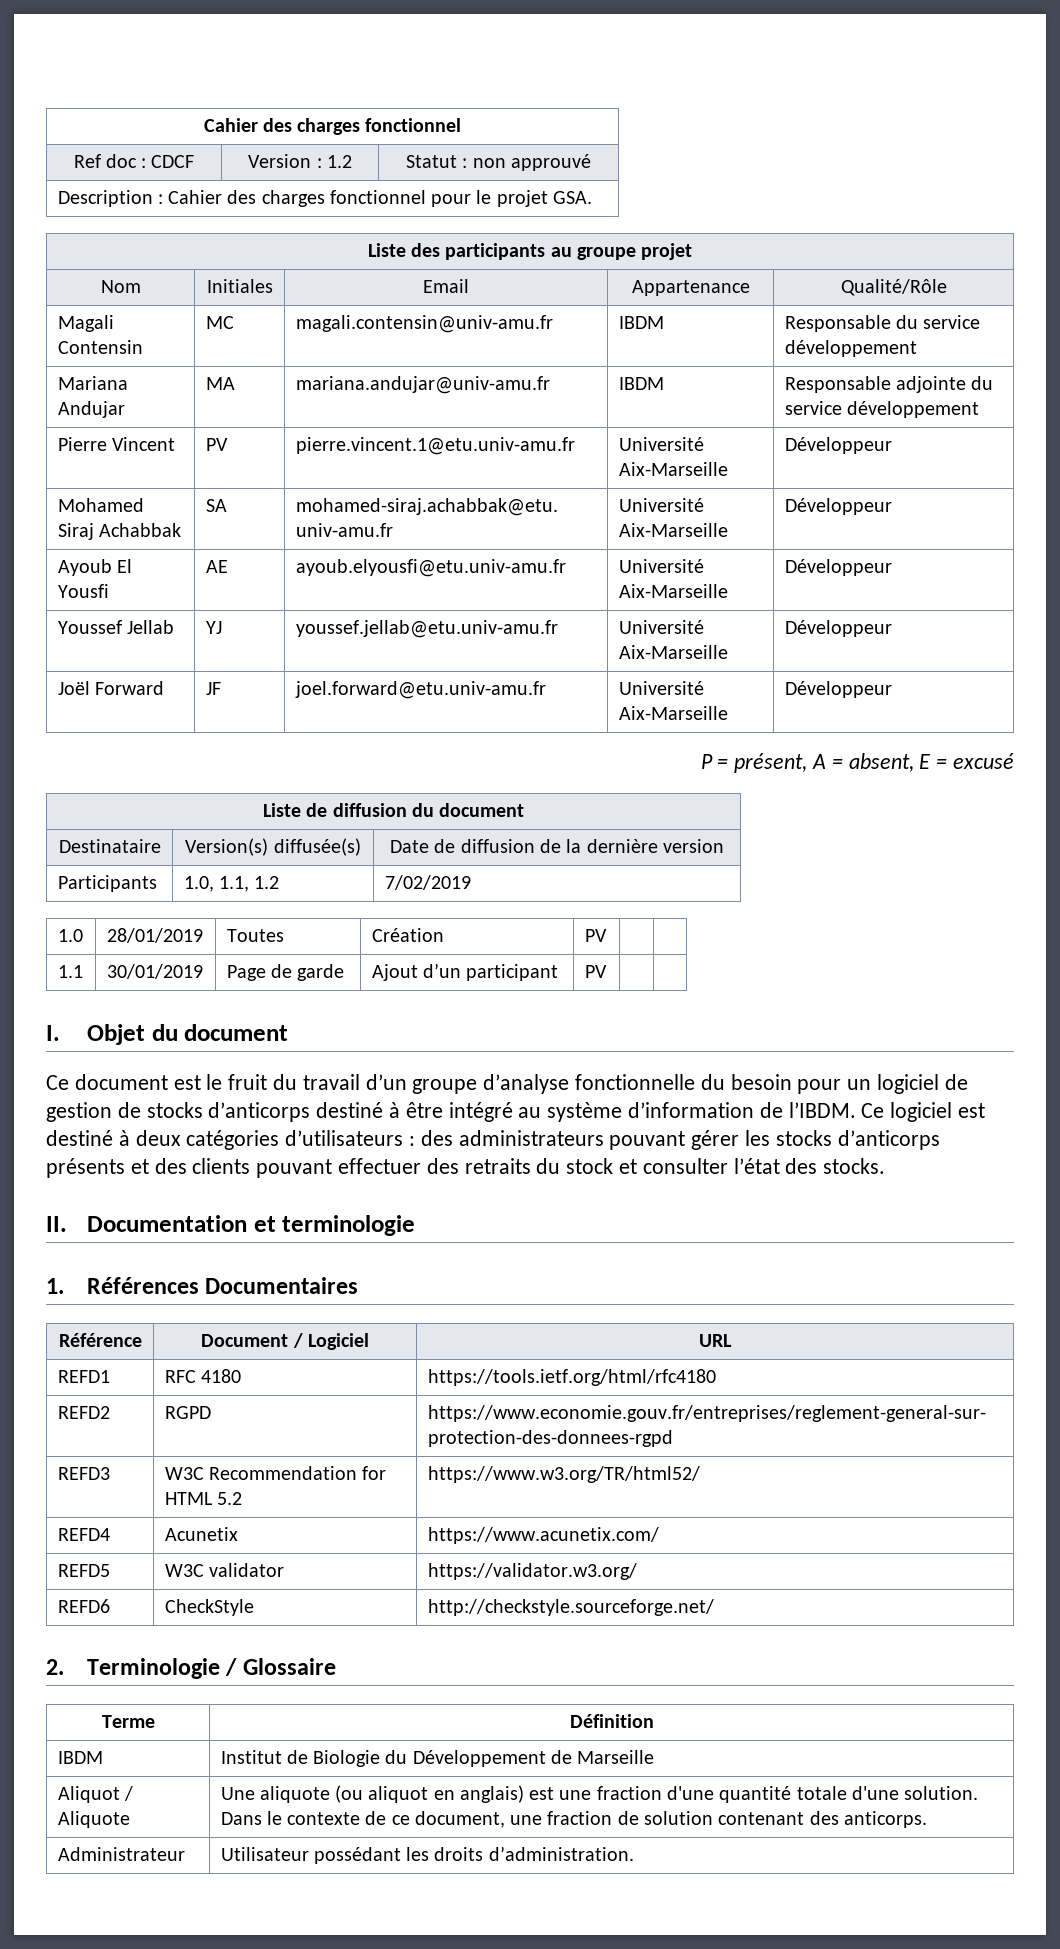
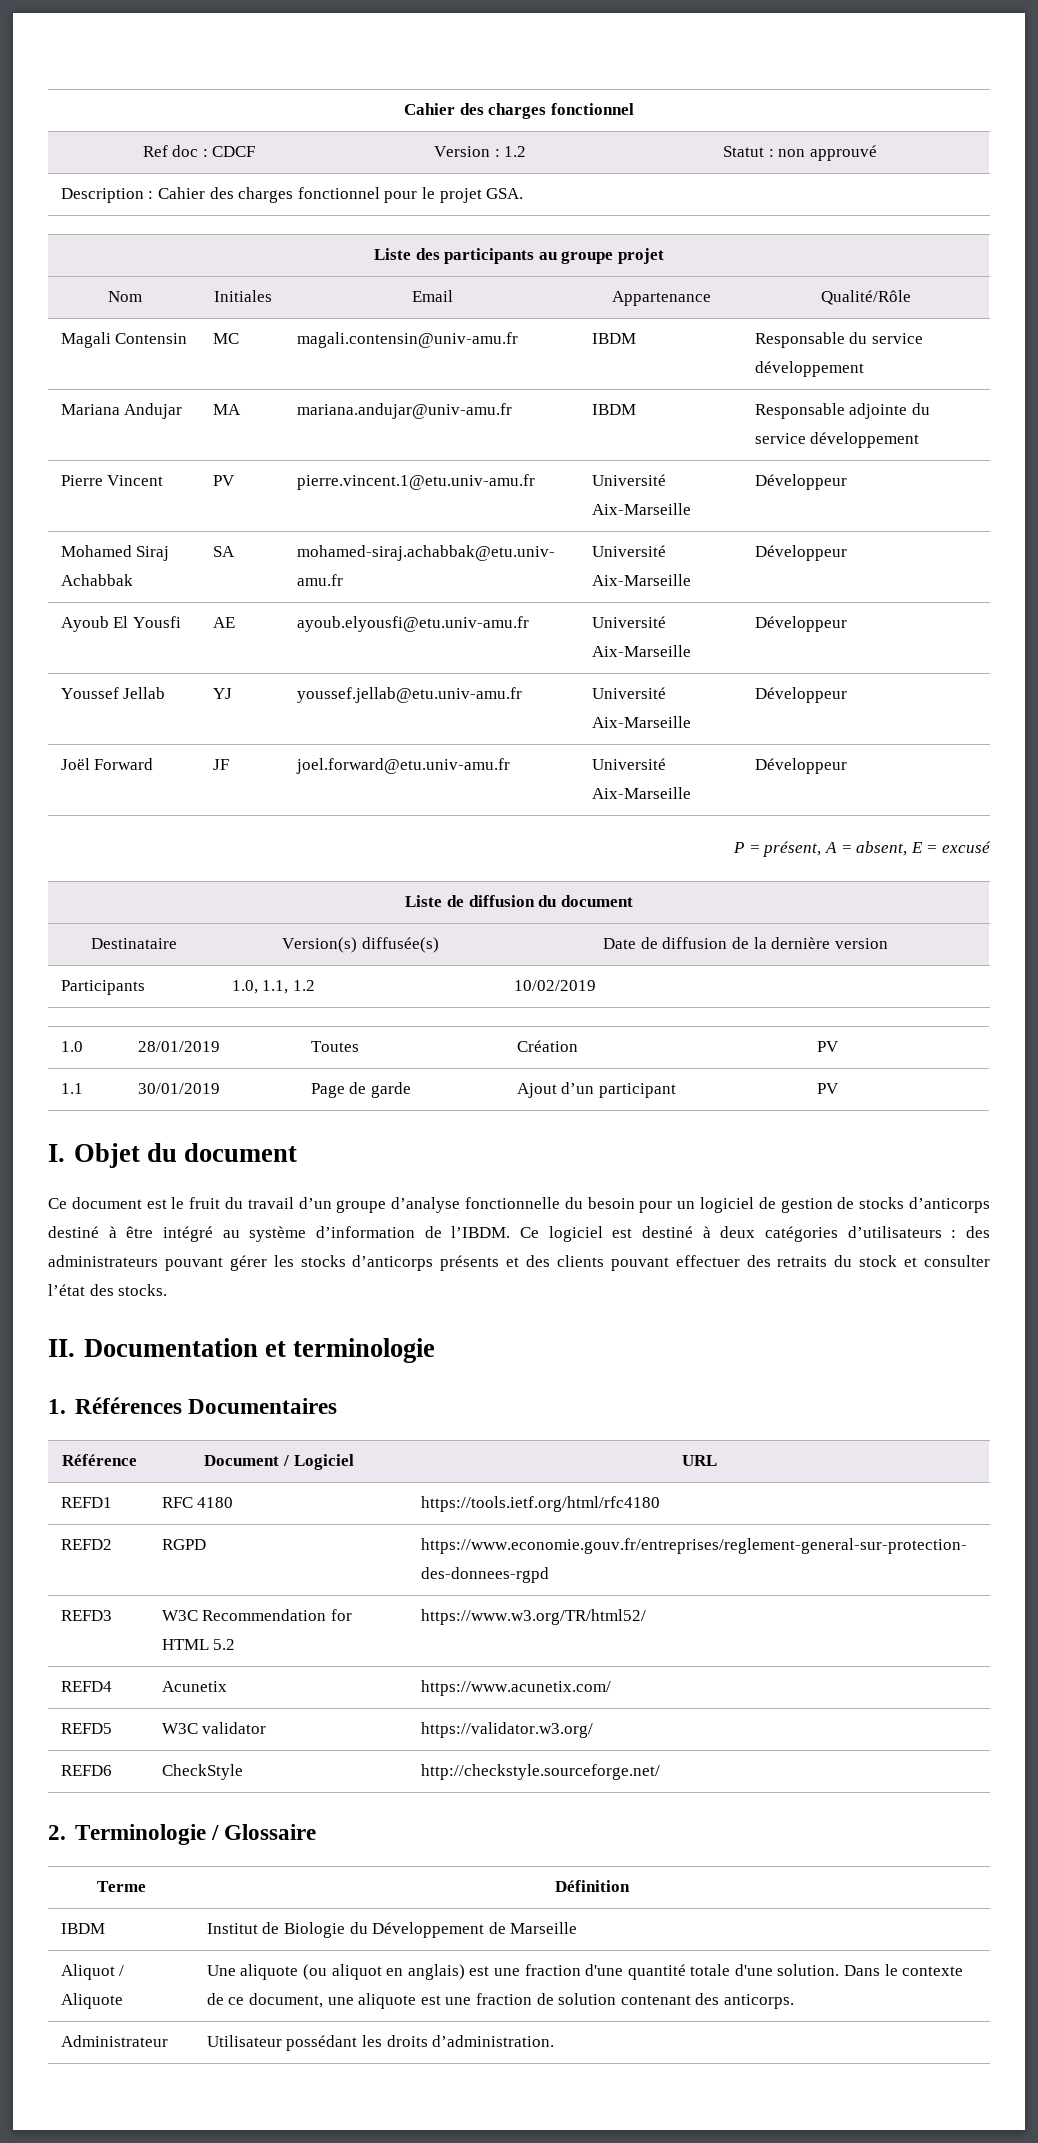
[384,875,471,890] 7/02/2019 -> [513,980,596,991] 10/02/2019
(543, 1820) none -> [358,1993,472,2009] aliquote est une

